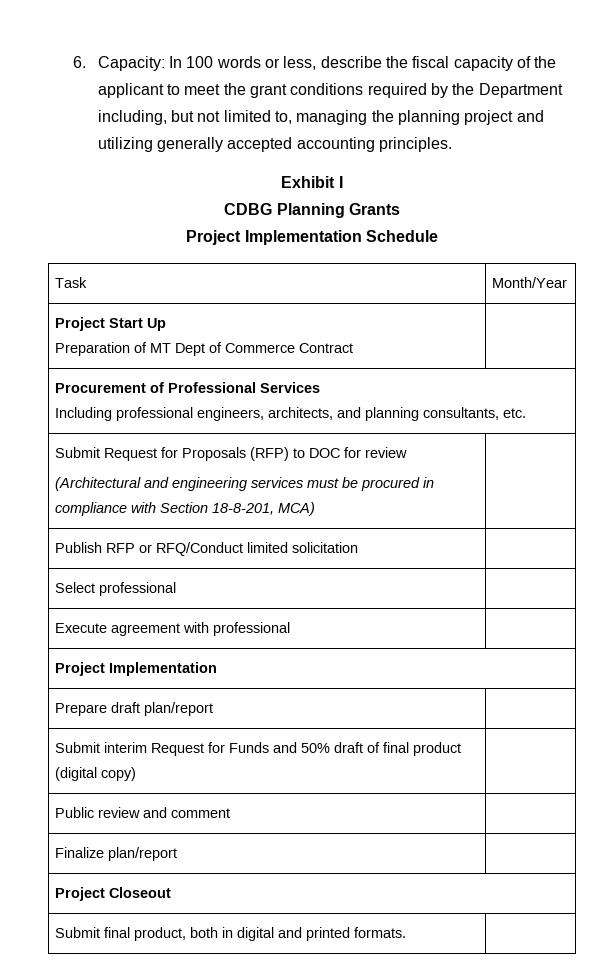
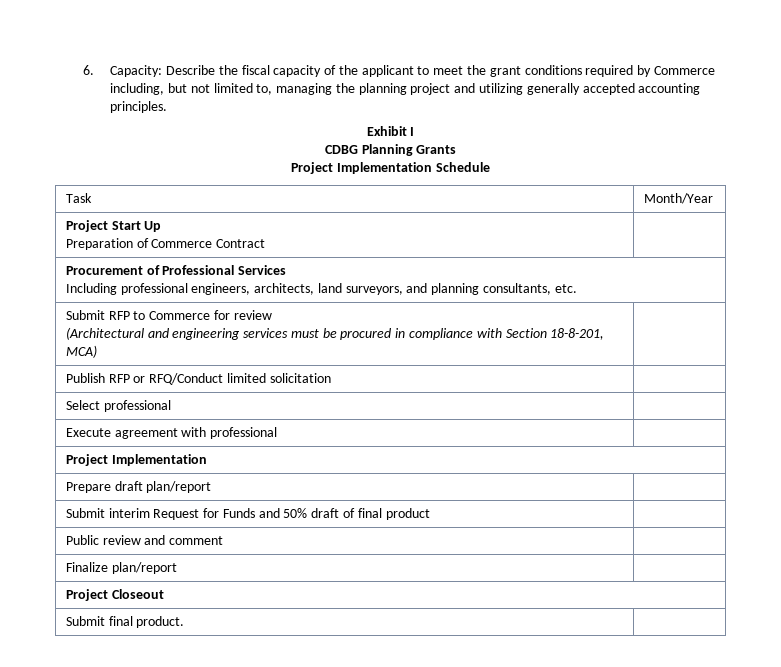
[168,56,382,70] In 100 words or less, describe -> [165,65,215,75] Describe
[452,83,563,98] the Department -> [653,66,715,75] Commerce
[149,342,222,356] MT Dept of -> (149, 243) none
(333, 413) none -> [317,283,403,295] land surveyors,
[103,447,340,461] Request for Proposals (RFP) to DOC -> [108,311,211,320] RFP to Commerce
[54,767,136,781] (digital copy) -> (430, 514) none
[133,927,406,941] product, both in digital and printed formats. -> [136,616,185,628] product.

